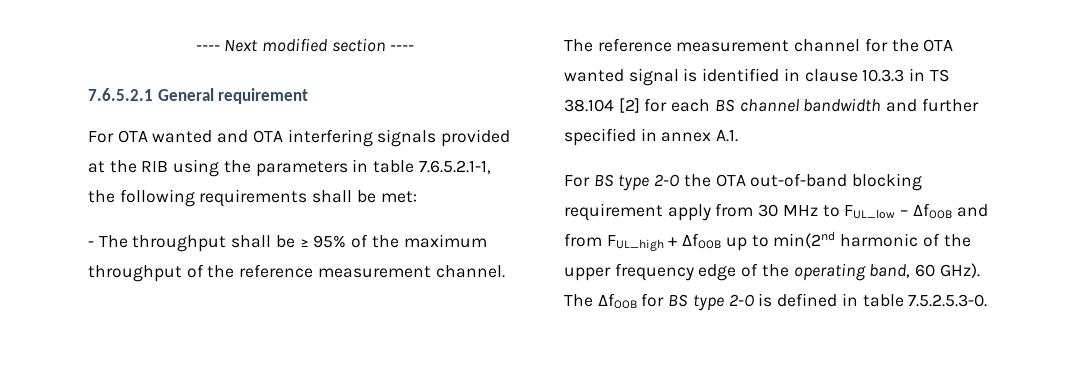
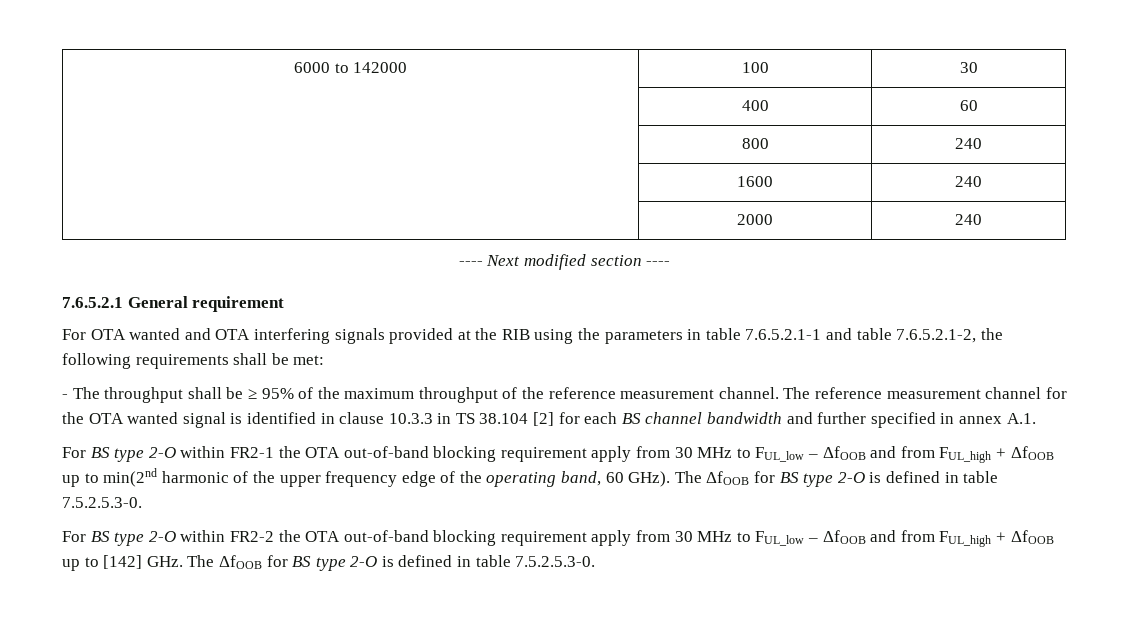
(195, 48) none -> [293,62,408,73] [741,62,769,73] [959,62,978,73] [741,100,769,111] [959,100,978,111] [741,138,769,149] [955,138,982,149] [737,176,773,187] [955,176,982,187] [737,214,773,225] [955,214,982,225] 6000 to 142000 | 100 | 30 // | 400 | 60 // | 800 | 240 // | 1600 | 240 // | 2000 | 240 //
[418,160,491,174] 7.6.5.2.1-1, -> [745,328,977,343] 7.6.5.2.1-1 and table 7.6.5.2.1-2,
(681, 180) none -> [180,446,274,458] within FR2-1
(988, 300) none -> [62,530,1054,547] [62,555,596,571] // For BS type 2-O within FR2-2 the OTA out-of-band blocking requirement apply from 30 MHz to FUL_low – ΔfOOB and from FUL_high + ΔfOOB up to [142] GHz. The ΔfOOB for BS type 2-O is defined in table 7.5.2.5.3-0.

